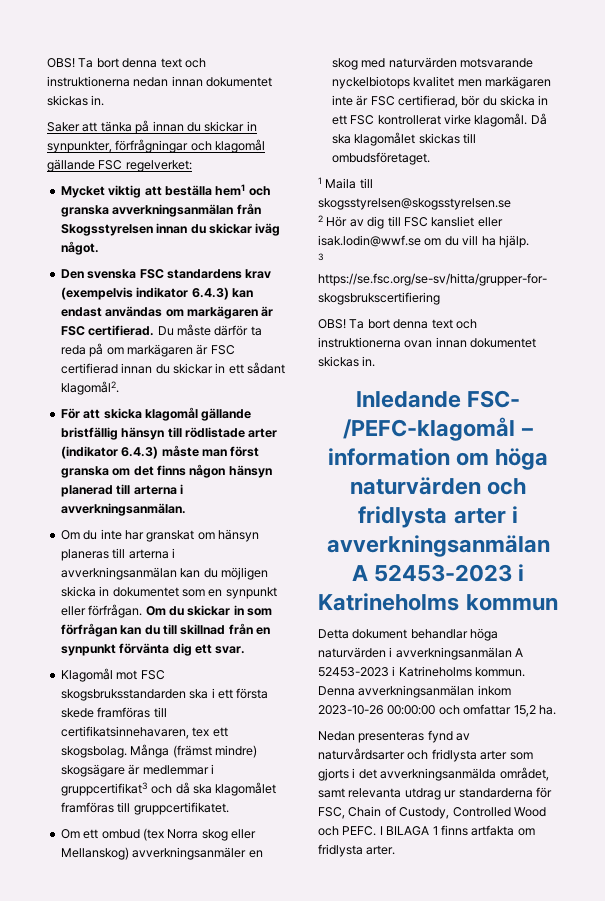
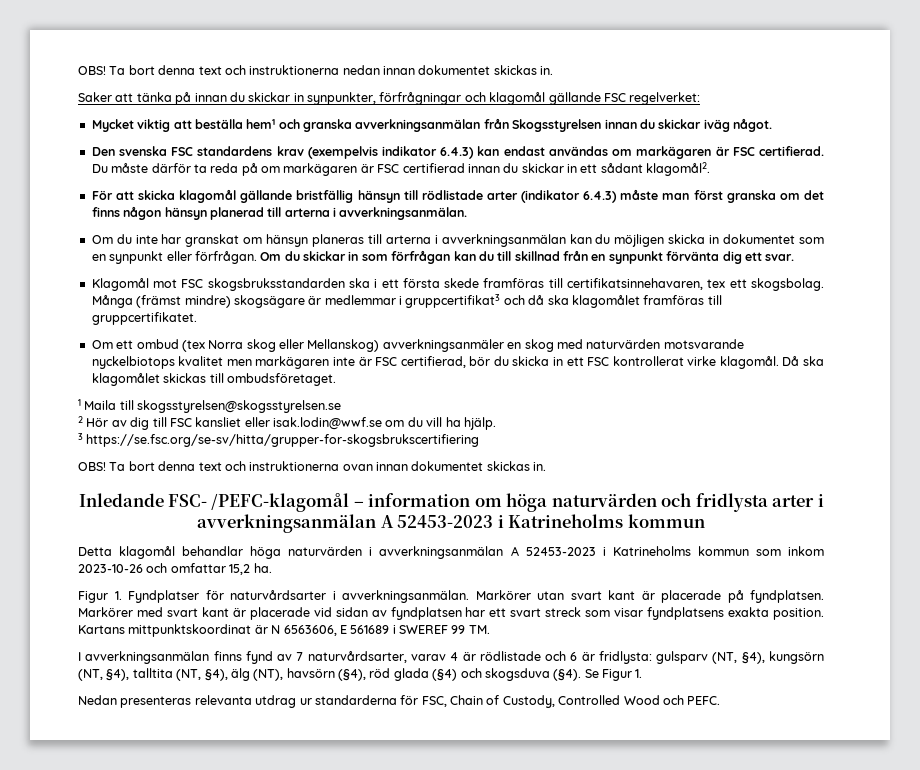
[352,629,408,639] dokument -> [119,546,176,559] klagomål
[475,667,526,677] [318,685,475,698] kommun. Denna avverkningsanmälan -> [697,546,781,556] kommun som
[387,705,436,715] 00:00:00 -> (143, 568) none
[318,730,471,743] [318,748,533,762] [318,767,549,781] [318,788,345,798] Nedan presenteras fynd av naturvårdsarter och fridlysta arter som gjorts i det avverkningsanmälda området, samt -> [78,590,824,603] [78,607,825,620] [78,624,490,637] [78,651,825,664] [78,668,643,681] [78,695,192,708] Figur 1. Fyndplatser för naturvårdsarter i avverkningsanmälan. Markörer utan svart kant är placerade på fyndplatsen. Markörer med svart kant är placerade vid sidan av fyndplatsen har ett svart streck som visar fyndplatsens exakta position. Kartans mittpunktskoordinat är N 6563606, E 561689 i SWEREF 99 TM. // I avverkningsanmälan finns fynd av 7 naturvårdsarter, varav 4 är rödlistade och 6 är fridlysta: gulsparv (NT, §4), kungsörn (NT, §4), talltita (NT, §4), älg (NT), havsörn (§4), röd glada (§4) och skogsduva (§4). Se Figur 1. // Nedan presenteras
[379,825,535,836] [318,844,396,857] I BILAGA 1 finns artfakta om fridlysta arter. -> (721, 700) none

